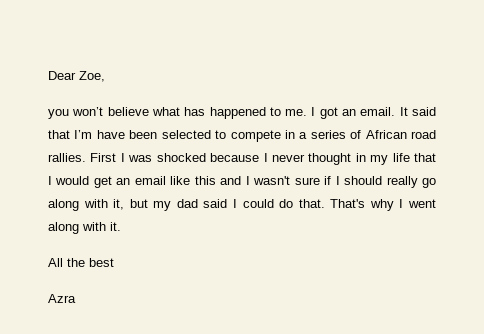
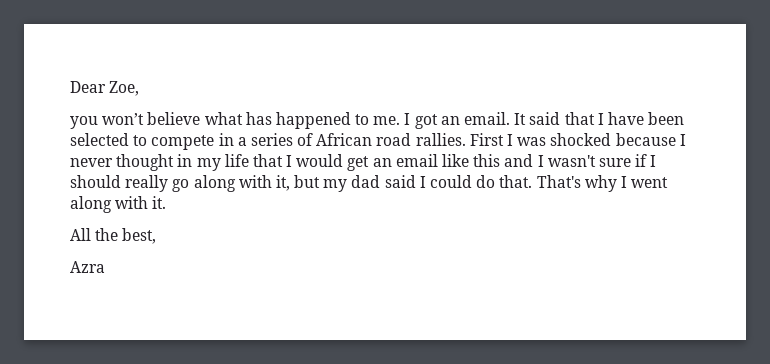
[74,130,93,139] I’m -> [597,113,604,125] I
[89,258,114,267] best -> [122,228,157,244] best,

